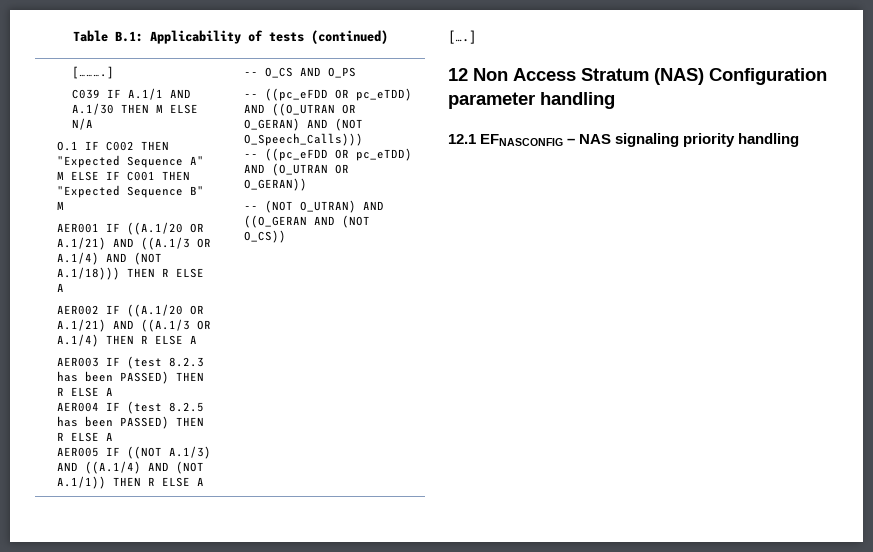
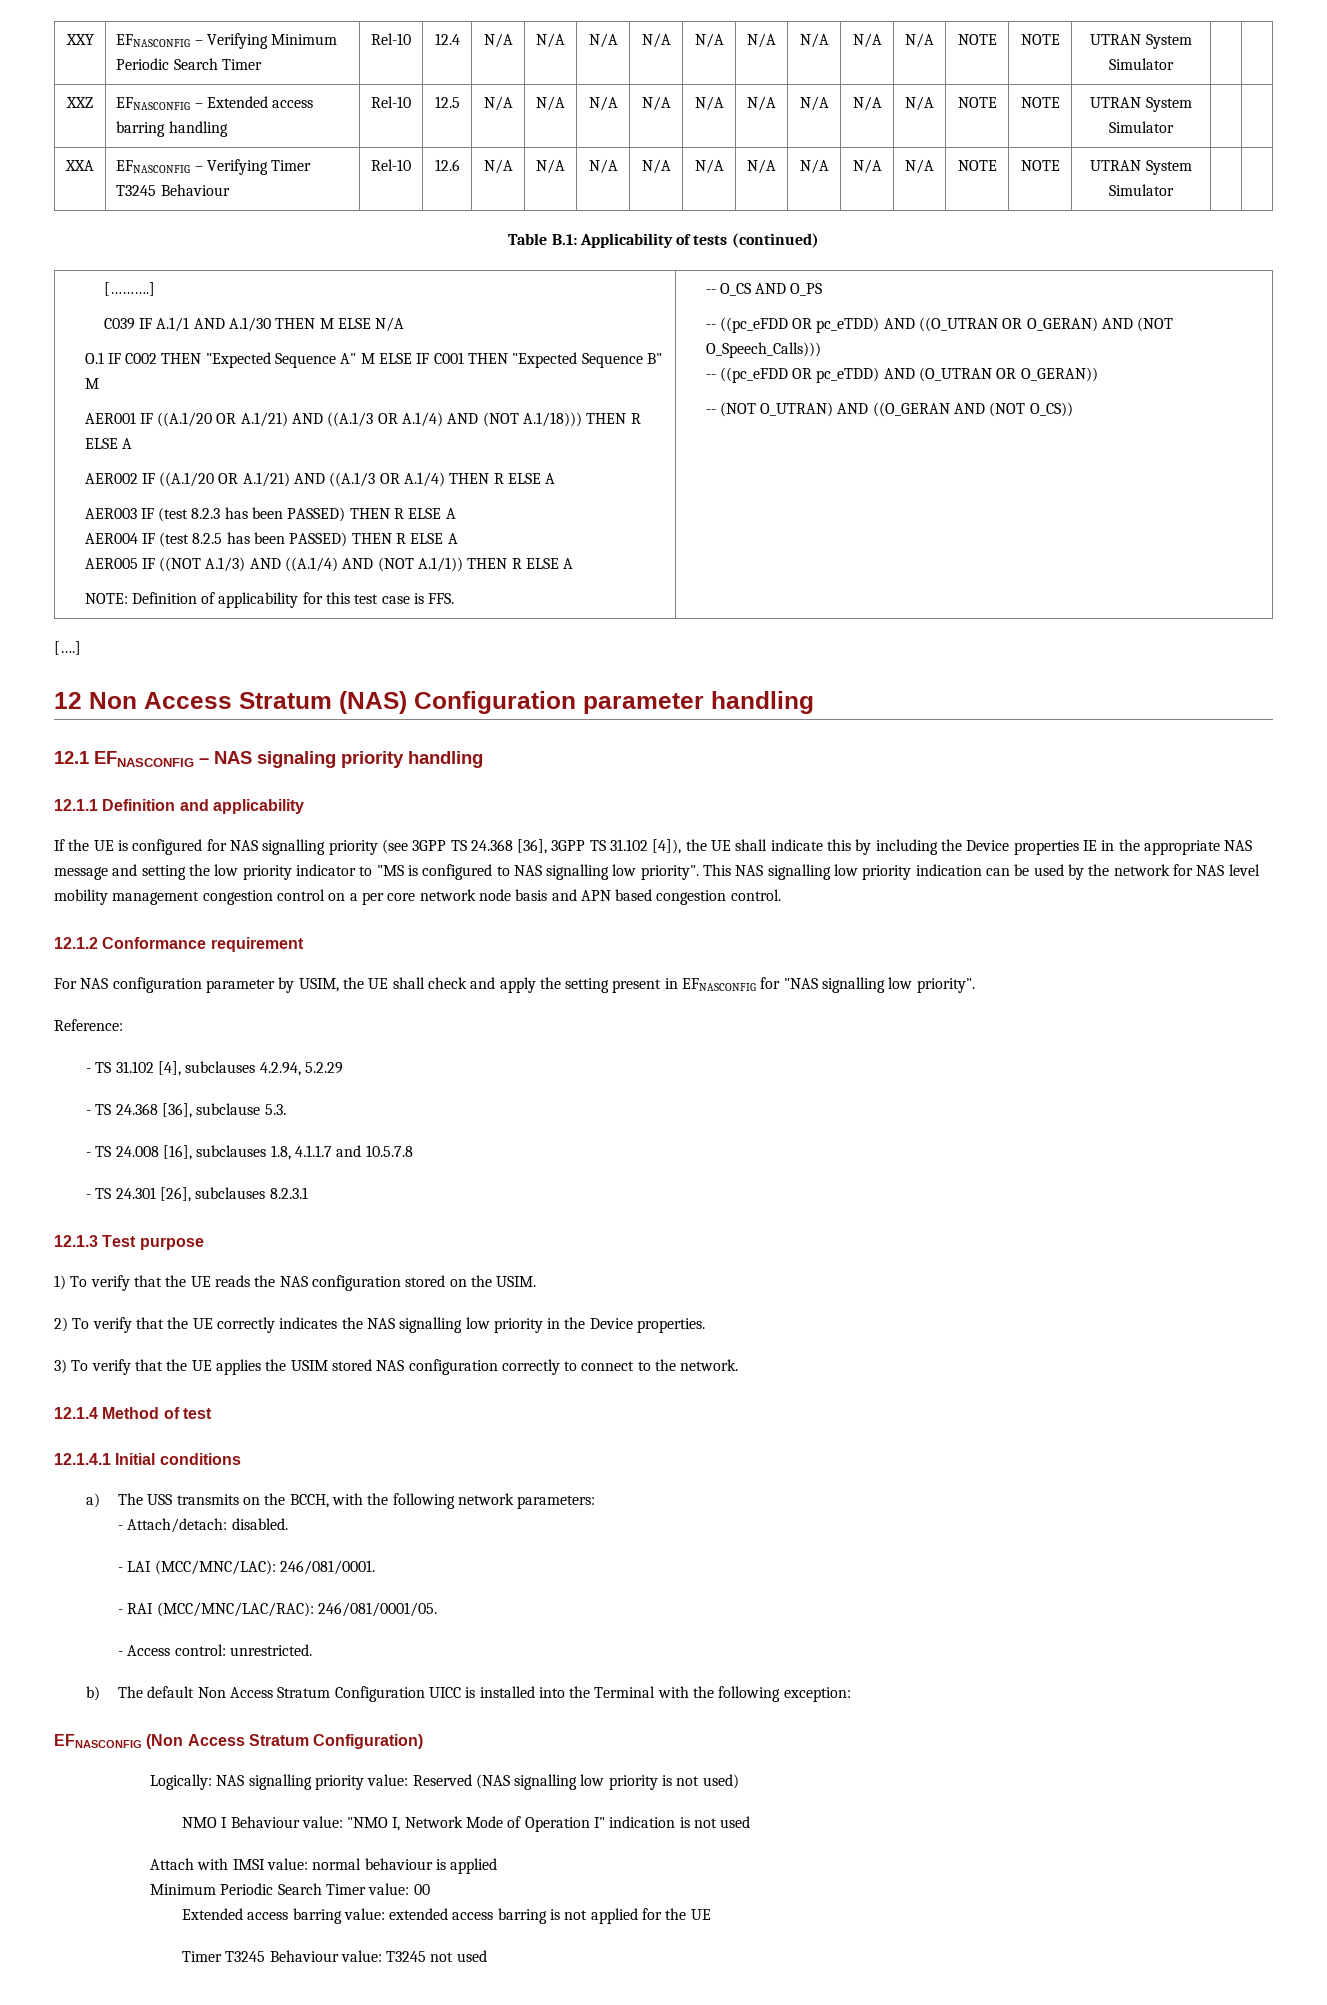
(72, 36) none -> [65,34,94,45] [116,33,338,49] [116,58,262,70] [371,33,411,45] [434,33,460,45] [483,33,513,48] [536,33,565,48] [588,33,618,48] [641,33,671,48] [694,33,724,48] [747,33,776,48] [799,33,829,48] [852,33,882,48] [905,33,934,48] [957,34,997,45] [1020,34,1060,45] [1090,34,1192,49] [1109,58,1174,70] [66,97,93,108] [116,96,314,110] [116,121,228,137] [371,96,411,108] [434,96,460,108] [483,96,513,111] [536,96,565,111] [588,96,618,111] [641,96,671,111] [694,96,724,111] [747,96,776,111] [799,96,829,111] [852,96,882,111] [905,96,934,111] [957,97,997,108] [1020,97,1060,108] [1090,97,1192,112] [1109,121,1174,133] [65,160,94,171] [116,159,312,175] [116,184,230,196] [371,159,411,171] [434,159,460,171] [483,159,513,174] [536,159,565,174] [588,159,618,174] [641,159,671,174] [694,159,724,174] [747,159,776,174] [799,159,829,174] [852,159,882,174] [905,159,934,174] [957,160,997,171] [1020,160,1060,171] [1090,160,1192,175] [1109,184,1174,196] XXY | EFNASCONFIG – Verifying Minimum Periodic Search Timer | Rel-10 | 12.4 | N/A | N/A | N/A | N/A | N/A | N/A | N/A | N/A | N/A | NOTE | NOTE | UTRAN System Simulator | | // XXZ | EFNASCONFIG – Extended access barring handling | Rel-10 | 12.5 | N/A | N/A | N/A | N/A | N/A | N/A | N/A | N/A | N/A | NOTE | NOTE | UTRAN System Simulator | | // XXA | EFNASCONFIG – Verifying Timer T3245 Behaviour | Rel-10 | 12.6 | N/A | N/A | N/A | N/A | N/A | N/A | N/A | N/A | N/A | NOTE | NOTE | UTRAN System Simulator | | //
(205, 481) none -> [84,592,455,608] // NOTE: Definition of applicability for this test case is FFS.
(800, 140) none -> [54,799,304,814] [54,839,1253,855] [54,864,1260,880] [54,889,781,905] [54,937,304,952] [54,977,975,993] [54,1019,123,1031] [85,1061,343,1076] [85,1103,286,1118] [85,1145,413,1160] [85,1187,308,1202] [54,1235,204,1250] [54,1275,537,1291] [54,1317,706,1333] [54,1359,739,1375] [54,1407,212,1419] [54,1453,241,1465] [85,1493,596,1509] [117,1518,288,1533] [117,1560,375,1575] [117,1602,437,1617] [117,1644,312,1656] [85,1686,851,1702] [54,1734,424,1749] [149,1774,739,1790] [181,1816,751,1832] [149,1858,498,1874] [149,1883,430,1895] [181,1908,711,1924] [181,1950,487,1962] // 12.1.1 Definition and applicability // If the UE is configured for NAS signalling priority (see 3GPP TS 24.368 [36], 3GPP TS 31.102 [4]), the UE shall indicate this by including the Device properties IE in the appropriate NAS message and setting the low priority indicator to "MS is configured to NAS signalling low priority". This NAS signalling low priority indication can be used by the network for NAS level mobility management congestion control on a per core network node basis and APN based congestion control. // 12.1.2 Conformance requirement // For NAS configuration parameter by USIM, the UE shall check and apply the setting present in EFNASCONFIG for "NAS signalling low priority". // Reference: // - TS 31.102 [4], subclauses 4.2.94, 5.2.29 // - TS 24.368 [36], subclause 5.3. // - TS 24.008 [16], subclauses 1.8, 4.1.1.7 and 10.5.7.8 // - TS 24.301 [26], subclauses 8.2.3.1 // 12.1.3 Test purpose // 1) To verify that the UE reads the NAS configuration stored on the USIM. // 2) To verify that the UE correctly indicates the NAS signalling low priority in the Device properties. // 3) To verify that the UE applies the USIM stored NAS configuration correctly to connect to the network. // 12.1.4 Method of test // 12.1.4.1 Initial conditions // a) The USS transmits on the BCCH, with the following network parameters: // - Attach/detach: disabled. // - LAI (MCC/MNC/LAC): 246/081/0001. // - RAI (MCC/MNC/LAC/RAC): 246/081/0001/05. // - Access control: unrestricted. // b) The default Non Access Stratum Configuration UICC is installed into the Terminal with the following exception: // EFNASCONFIG (Non Access Stratum Configuration) // Logically: NAS signalling priority value: Reserved (NAS signalling low priority is not used) // NMO I Behaviour value: "NMO I, Network Mode of Operation I" indication is not used // Attach with IMSI value: normal behaviour is applied // Minimum Periodic Search Timer value: 00 // Extended access barring value: extended access barring is not applied for the UE // Timer T3245 Behaviour value: T3245 not used

